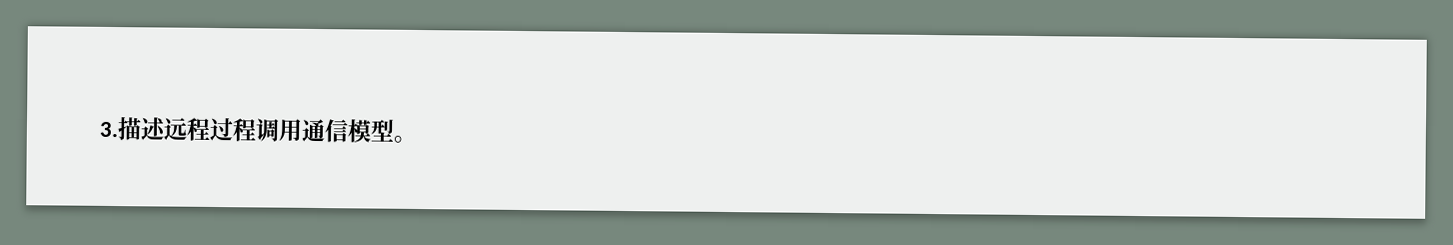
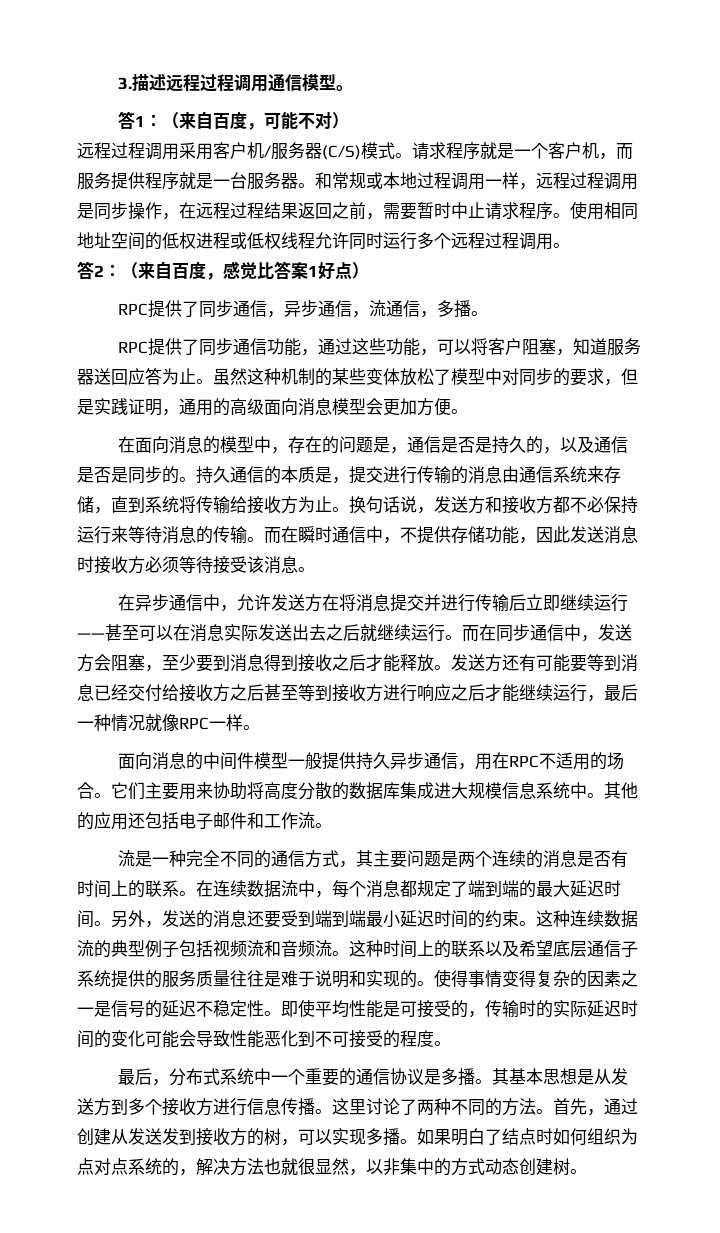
(417, 139) none -> [118,111,350,130] [77,142,633,160] [77,172,638,190] [77,201,638,220] [77,232,570,250] [77,261,369,280] [118,300,489,318] [118,338,642,356] [77,367,638,386] [77,398,468,416] [118,436,629,454] [77,466,621,484] [77,496,638,514] [77,526,638,544] [77,556,315,574] [118,594,629,612] [77,624,632,642] [77,654,638,672] [77,684,638,702] [77,714,260,732] [118,752,625,770] [77,782,638,800] [77,812,332,830] [118,850,629,868] [77,880,621,898] [77,910,638,928] [77,940,638,958] [77,969,638,988] [77,999,638,1018] [77,1030,451,1048] [118,1068,629,1086] [77,1098,638,1116] [77,1128,638,1146] [77,1158,587,1176] // 答1：（来自百度，可能不对） // 远程过程调用采用客户机/服务器(C/S)模式。请求程序就是一个客户机，而服务提供程序就是一台服务器。和常规或本地过程调用一样，远程过程调用是同步操作，在远程过程结果返回之前，需要暂时中止请求程序。使用相同地址空间的低权进程或低权线程允许同时运行多个远程过程调用。 // 答2：（来自百度，感觉比答案1好点） // RPC提供了同步通信，异步通信，流通信，多播。 // RPC提供了同步通信功能，通过这些功能，可以将客户阻塞，知道服务器送回应答为止。虽然这种机制的某些变体放松了模型中对同步的要求，但是实践证明，通用的高级面向消息模型会更加方便。 // 在面向消息的模型中，存在的问题是，通信是否是持久的，以及通信是否是同步的。持久通信的本质是，提交进行传输的消息由通信系统来存储，直到系统将传输给接收方为止。换句话说，发送方和接收方都不必保持运行来等待消息的传输。而在瞬时通信中，不提供存储功能，因此发送消息时接收方必须等待接受该消息。 // 在异步通信中，允许发送方在将消息提交并进行传输后立即继续运行——甚至可以在消息实际发送出去之后就继续运行。而在同步通信中，发送方会阻塞，至少要到消息得到接收之后才能释放。发送方还有可能要等到消息已经交付给接收方之后甚至等到接收方进行响应之后才能继续运行，最后一种情况就像RPC一样。 // 面向消息的中间件模型一般提供持久异步通信，用在RPC不适用的场合。它们主要用来协助将高度分散的数据库集成进大规模信息系统中。其他的应用还包括电子邮件和工作流。 // 流是一种完全不同的通信方式，其主要问题是两个连续的消息是否有时间上的联系。在连续数据流中，每个消息都规定了端到端的最大延迟时间。另外，发送的消息还要受到端到端最小延迟时间的约束。这种连续数据流的典型例子包括视频流和音频流。这种时间上的联系以及希望底层通信子系统提供的服务质量往往是难于说明和实现的。使得事情变得复杂的因素之一是信号的延迟不稳定性。即使平均性能是可接受的，传输时的实际延迟时间的变化可能会导致性能恶化到不可接受的程度。 // 最后，分布式系统中一个重要的通信协议是多播。其基本思想是从发送方到多个接收方进行信息传播。这里讨论了两种不同的方法。首先，通过创建从发送发到接收方的树，可以实现多播。如果明白了结点时如何组织为点对点系统的，解决方法也就很显然，以非集中的方式动态创建树。

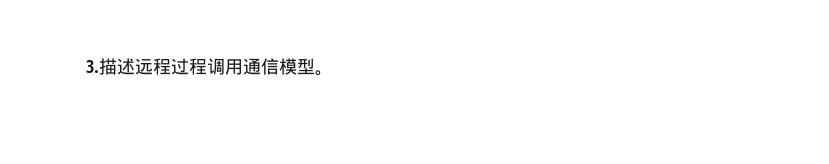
[118,111,350,130] [77,142,633,160] [77,172,638,190] [77,201,638,220] [77,232,570,250] [77,261,369,280] [118,300,489,318] [118,338,642,356] [77,367,638,386] [77,398,468,416] [118,436,629,454] [77,466,621,484] [77,496,638,514] [77,526,638,544] [77,556,315,574] [118,594,629,612] [77,624,632,642] [77,654,638,672] [77,684,638,702] [77,714,260,732] [118,752,625,770] [77,782,638,800] [77,812,332,830] [118,850,629,868] [77,880,621,898] [77,910,638,928] [77,940,638,958] [77,969,638,988] [77,999,638,1018] [77,1030,451,1048] [118,1068,629,1086] [77,1098,638,1116] [77,1128,638,1146] [77,1158,587,1176] // 答1：（来自百度，可能不对） // 远程过程调用采用客户机/服务器(C/S)模式。请求程序就是一个客户机，而服务提供程序就是一台服务器。和常规或本地过程调用一样，远程过程调用是同步操作，在远程过程结果返回之前，需要暂时中止请求程序。使用相同地址空间的低权进程或低权线程允许同时运行多个远程过程调用。 // 答2：（来自百度，感觉比答案1好点） // RPC提供了同步通信，异步通信，流通信，多播。 // RPC提供了同步通信功能，通过这些功能，可以将客户阻塞，知道服务器送回应答为止。虽然这种机制的某些变体放松了模型中对同步的要求，但是实践证明，通用的高级面向消息模型会更加方便。 // 在面向消息的模型中，存在的问题是，通信是否是持久的，以及通信是否是同步的。持久通信的本质是，提交进行传输的消息由通信系统来存储，直到系统将传输给接收方为止。换句话说，发送方和接收方都不必保持运行来等待消息的传输。而在瞬时通信中，不提供存储功能，因此发送消息时接收方必须等待接受该消息。 // 在异步通信中，允许发送方在将消息提交并进行传输后立即继续运行——甚至可以在消息实际发送出去之后就继续运行。而在同步通信中，发送方会阻塞，至少要到消息得到接收之后才能释放。发送方还有可能要等到消息已经交付给接收方之后甚至等到接收方进行响应之后才能继续运行，最后一种情况就像RPC一样。 // 面向消息的中间件模型一般提供持久异步通信，用在RPC不适用的场合。它们主要用来协助将高度分散的数据库集成进大规模信息系统中。其他的应用还包括电子邮件和工作流。 // 流是一种完全不同的通信方式，其主要问题是两个连续的消息是否有时间上的联系。在连续数据流中，每个消息都规定了端到端的最大延迟时间。另外，发送的消息还要受到端到端最小延迟时间的约束。这种连续数据流的典型例子包括视频流和音频流。这种时间上的联系以及希望底层通信子系统提供的服务质量往往是难于说明和实现的。使得事情变得复杂的因素之一是信号的延迟不稳定性。即使平均性能是可接受的，传输时的实际延迟时间的变化可能会导致性能恶化到不可接受的程度。 // 最后，分布式系统中一个重要的通信协议是多播。其基本思想是从发送方到多个接收方进行信息传播。这里讨论了两种不同的方法。首先，通过创建从发送发到接收方的树，可以实现多播。如果明白了结点时如何组织为点对点系统的，解决方法也就很显然，以非集中的方式动态创建树。 -> (333, 73) none

